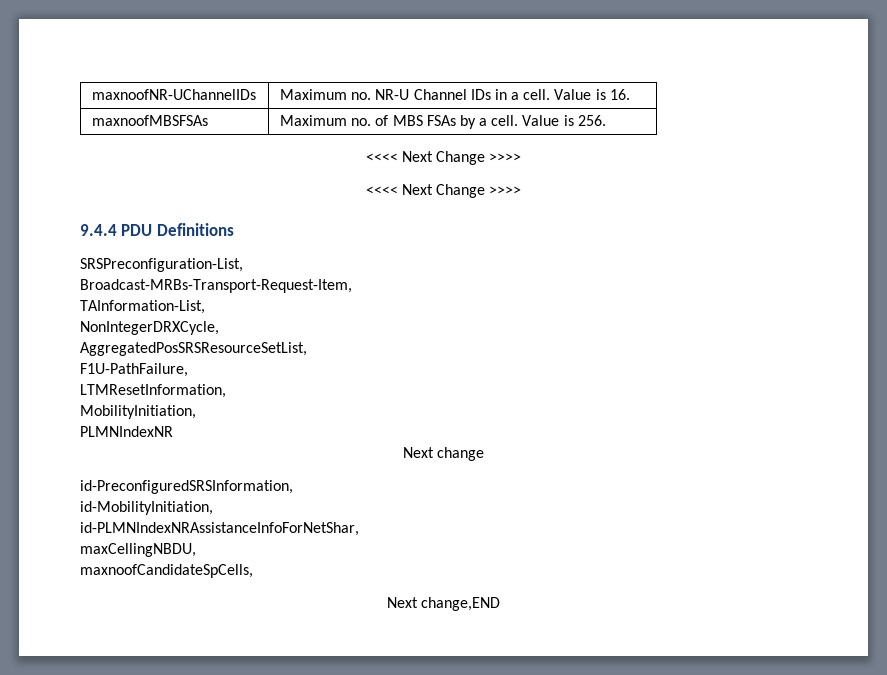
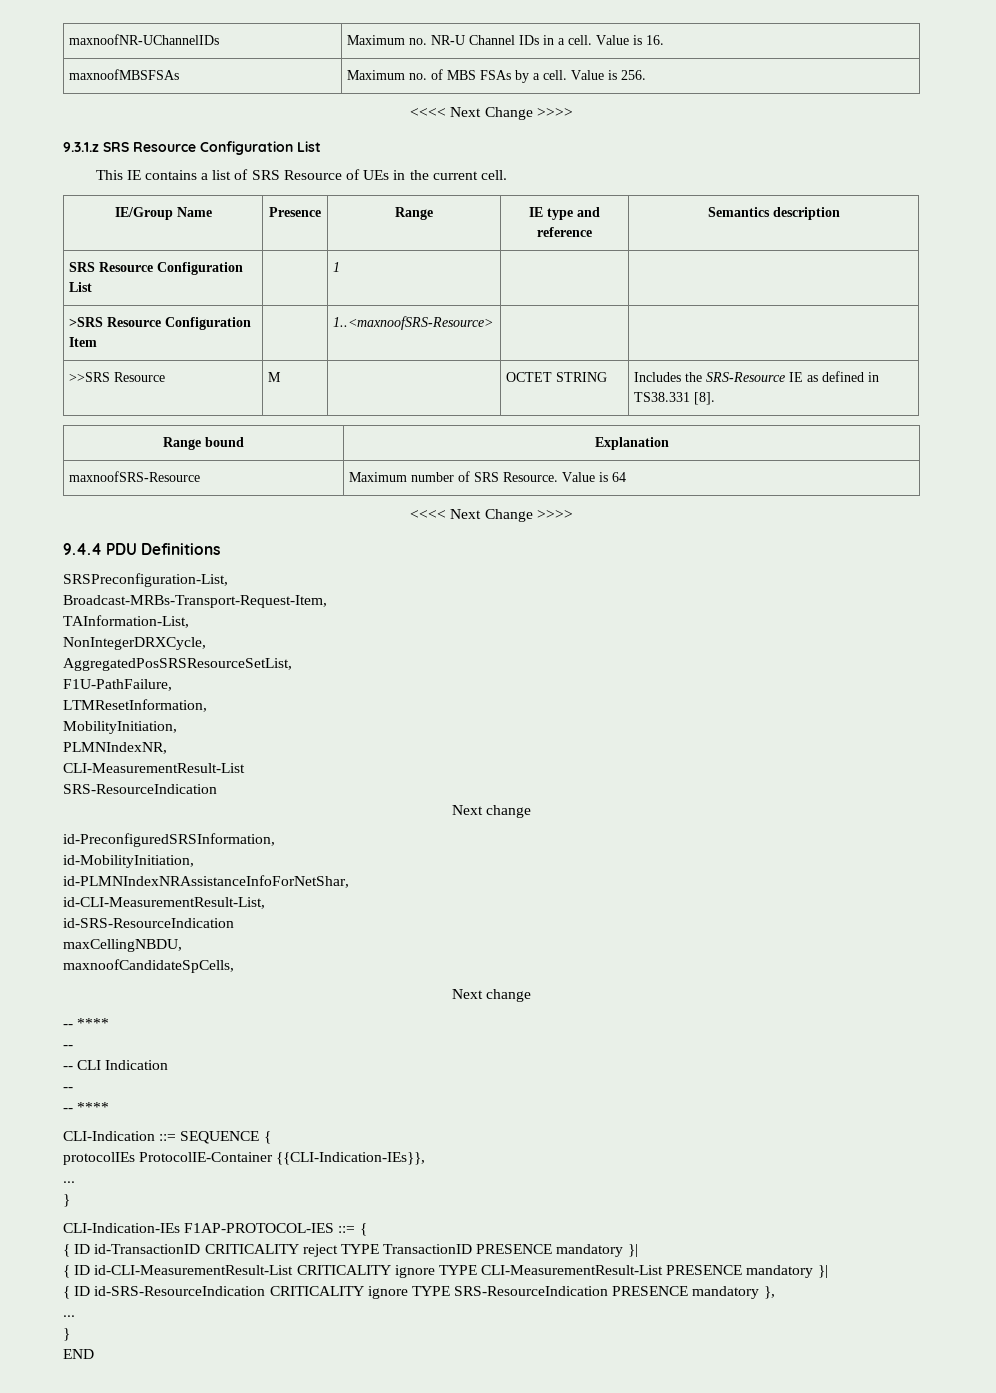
(522, 157) none -> [63,141,321,155] [95,169,507,180] [114,207,212,220] [269,207,321,217] [395,207,433,220] [529,207,600,220] [537,227,592,237] [707,207,840,220] [69,262,244,275] [69,282,93,292] [333,262,341,272] [69,317,252,330] [69,337,98,347] [333,316,494,330] [69,372,166,382] [268,372,282,382] [506,372,608,382] [634,371,880,382] [634,392,716,405] [163,437,244,450] [594,437,669,450] [69,471,201,482] [349,471,627,482] // 9.3.1.z SRS Resource Configuration List // This IE contains a list of SRS Resource of UEs in the current cell. // IE/Group Name | Presence | Range | IE type and reference | Semantics description // SRS Resource Configuration List | | 1 | | // >SRS Resource Configuration Item | | 1..<maxnoofSRS-Resource> | | // >>SRS Resource | M | | OCTET STRING | Includes the SRS-Resource IE as defined in TS38.331 [8]. // Range bound | Explanation // maxnoofSRS-Resource | Maximum number of SRS Resource. Value is 64
[80,426,173,437] PLMNIndexNR -> [63,742,167,754] [63,763,245,773] [63,784,217,794] PLMNIndexNR, // CLI-MeasurementResult-List // SRS-ResourceIndication
(359, 529) none -> [63,897,265,909] [63,918,234,928] // id-CLI-MeasurementResult-List, // id-SRS-ResourceIndication
[421,597,501,611] change,END -> [486,989,532,1002] [63,1018,110,1028] [63,1045,73,1049] [63,1060,169,1070] [63,1087,73,1091] [63,1102,110,1112] [63,1131,271,1144] [63,1152,426,1165] [63,1181,75,1183] [63,1194,70,1207] [63,1223,367,1236] [63,1244,638,1257] [63,1265,828,1278] [63,1286,775,1299] [63,1315,75,1317] [63,1328,70,1341] [63,1349,94,1359] change // -- **** // -- // -- CLI Indication // -- // -- **** // CLI-Indication ::= SEQUENCE { // protocolIEs ProtocolIE-Container {{CLI-Indication-IEs}}, // ... // } // CLI-Indication-IEs F1AP-PROTOCOL-IES ::= { // { ID id-TransactionID CRITICALITY reject TYPE TransactionID PRESENCE mandatory }| // { ID id-CLI-MeasurementResult-List CRITICALITY ignore TYPE CLI-MeasurementResult-List PRESENCE mandatory }| // { ID id-SRS-ResourceIndication CRITICALITY ignore TYPE SRS-ResourceIndication PRESENCE mandatory }, // ... // } // END

